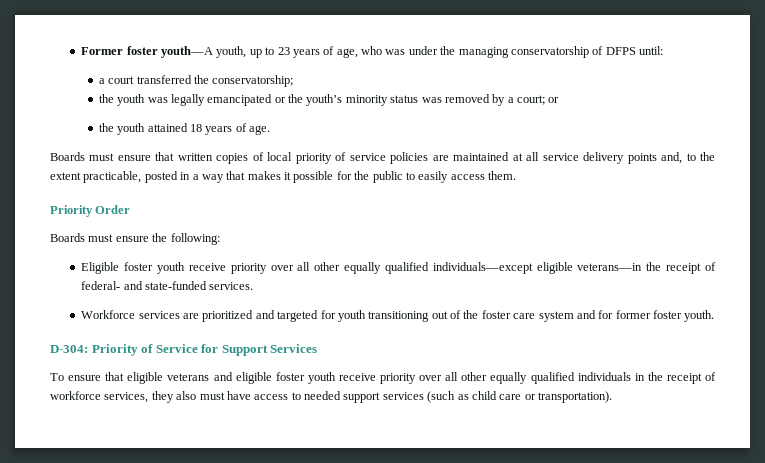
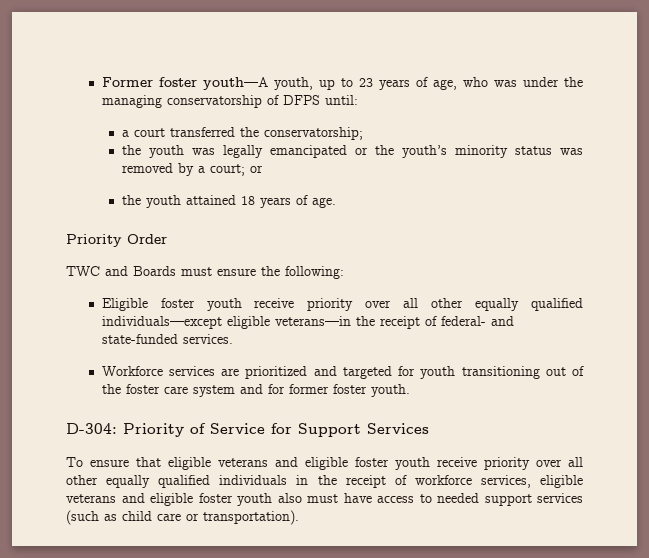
[50,152,716,164] [50,171,516,183] // Boards must ensure that written copies of local priority of service policies are maintained at all service delivery points and, to the extent practicable, posted in a way that makes it possible for the public to easily access them. -> (336, 202) none
(131, 209) none -> [66,266,128,276] TWC and
[151,391,174,403] they -> [540,475,584,488] [66,493,272,506] eligible veterans and eligible foster youth

